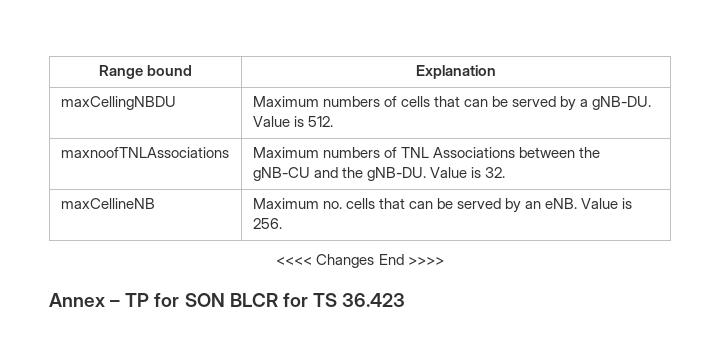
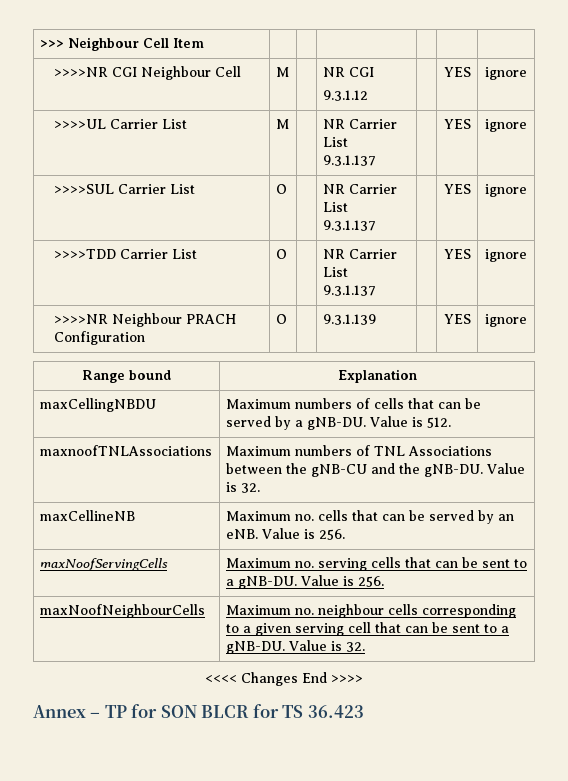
(98, 72) none -> [39,37,204,51] [53,66,241,80] [275,67,289,77] [322,67,374,77] [322,90,368,101] [443,67,471,77] [485,67,527,80] [53,119,187,129] [275,119,289,129] [322,119,397,129] [322,137,348,147] [322,155,376,166] [443,119,471,129] [485,119,527,132] [53,184,195,194] [275,184,287,194] [322,184,397,194] [322,202,348,212] [322,220,376,231] [443,184,471,194] [485,184,527,197] [53,249,197,259] [275,249,287,259] [322,249,397,259] [322,267,348,277] [322,285,376,296] [443,249,471,259] [485,249,527,262] [53,313,236,327] [53,331,145,345] [275,314,287,324] [322,314,376,325] [443,314,471,324] [485,314,527,327] >>> Neighbour Cell Item | | | | | | // >>>>NR CGI Neighbour Cell | M | | NR CGI // 9.3.1.12 | | YES | ignore // >>>>UL Carrier List | M | | NR Carrier List // 9.3.1.137 | | YES | ignore // >>>>SUL Carrier List | O | | NR Carrier List // 9.3.1.137 | | YES | ignore // >>>>TDD Carrier List | O | | NR Carrier List // 9.3.1.137 | | YES | ignore // >>>>NR Neighbour PRACH Configuration | O | | 9.3.1.139 | | YES | ignore //
(282, 223) none -> [39,558,168,571] [225,557,527,571] [225,575,384,589] [39,604,205,618] [225,604,516,618] [225,622,509,636] [225,640,365,654] // maxNoofServingCells | Maximum no. serving cells that can be sent to a gNB-DU. Value is 256. // maxNoofNeighbourCells | Maximum no. neighbour cells corresponding to a given serving cell that can be sent to a gNB-DU. Value is 32.

